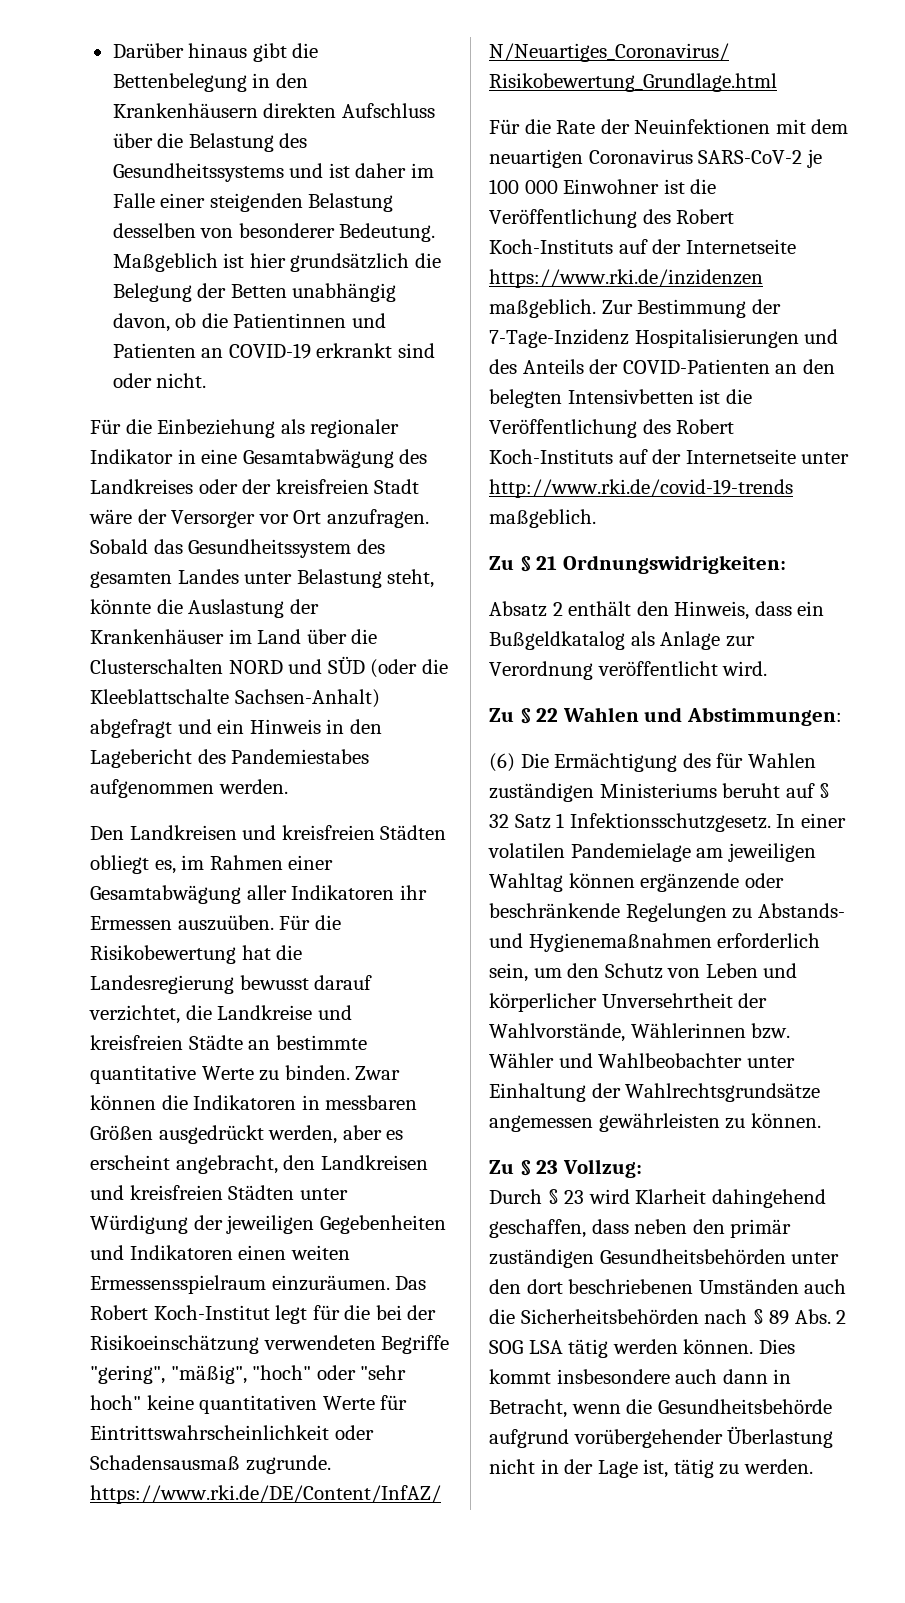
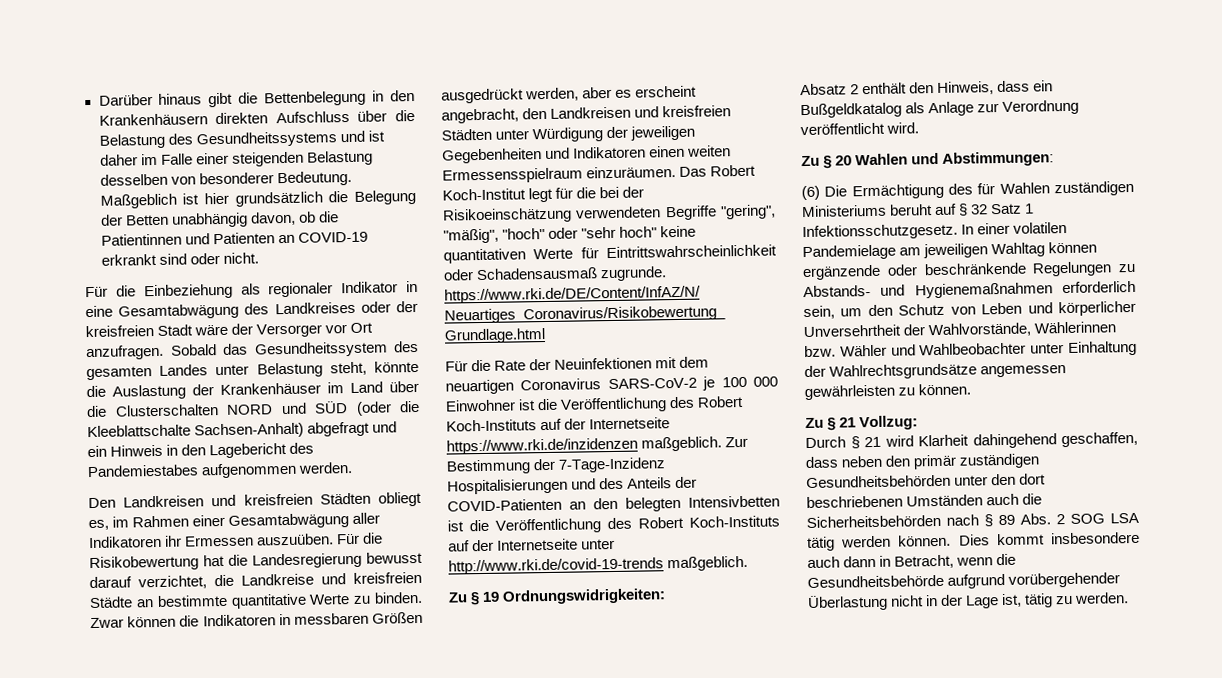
[536,556,558,570] 21 -> [482,591,501,602] 19
[536,708,559,722] 22 -> [835,155,853,166] 20
[536,1160,559,1174] 23 -> [839,417,857,428] 21
[564,1190,585,1204] 23 -> [864,436,881,448] 21

